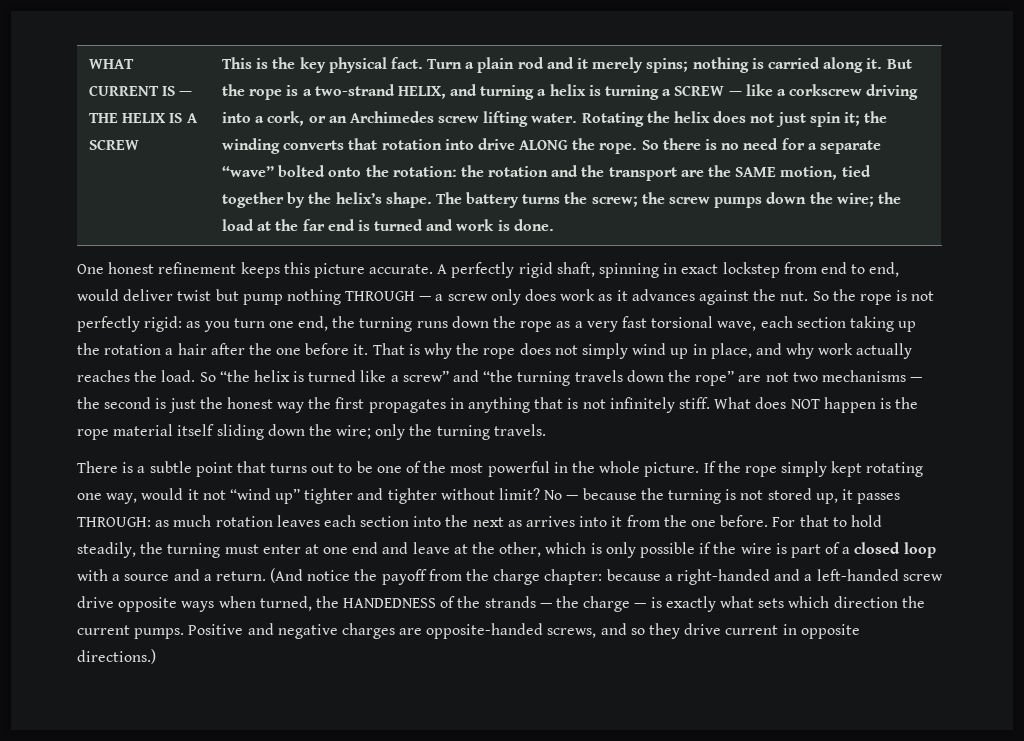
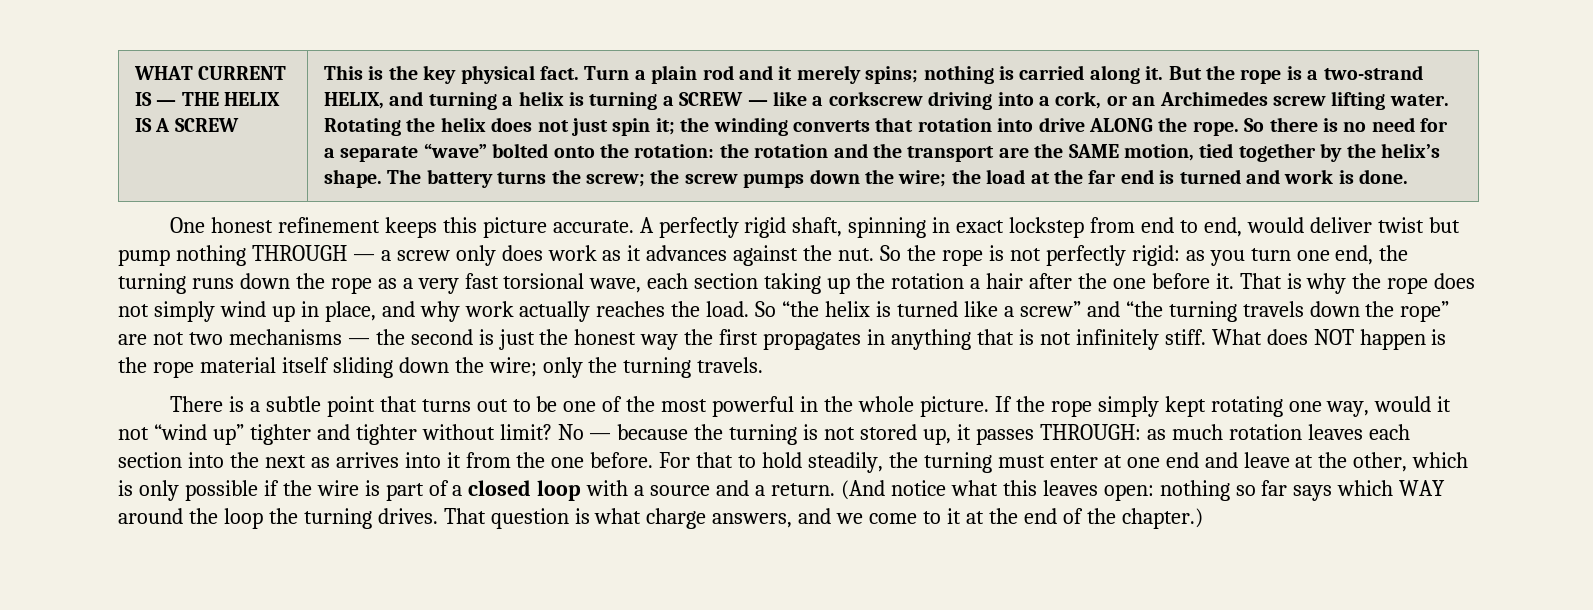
[354,569,943,585] [77,596,925,612] [77,623,860,639] [77,649,156,664] the payoff from the charge chapter: because a right-handed and a left-handed screw drive opposite ways when turned, the HANDEDNESS of the strands — the charge — is exactly what sets which direction the current pumps. Positive and negative charges are opposite-handed screws, and so they drive current in opposite directions.) -> [950,480,1446,501] [118,508,1203,529] what this leaves open: nothing so far says which WAY around the loop the turning drives. That question is what charge answers, and we come to it at the end of the chapter.)

